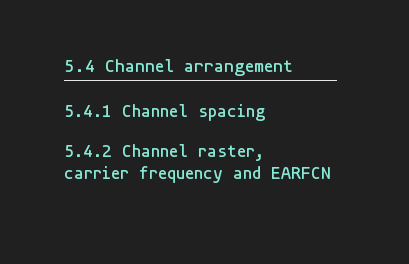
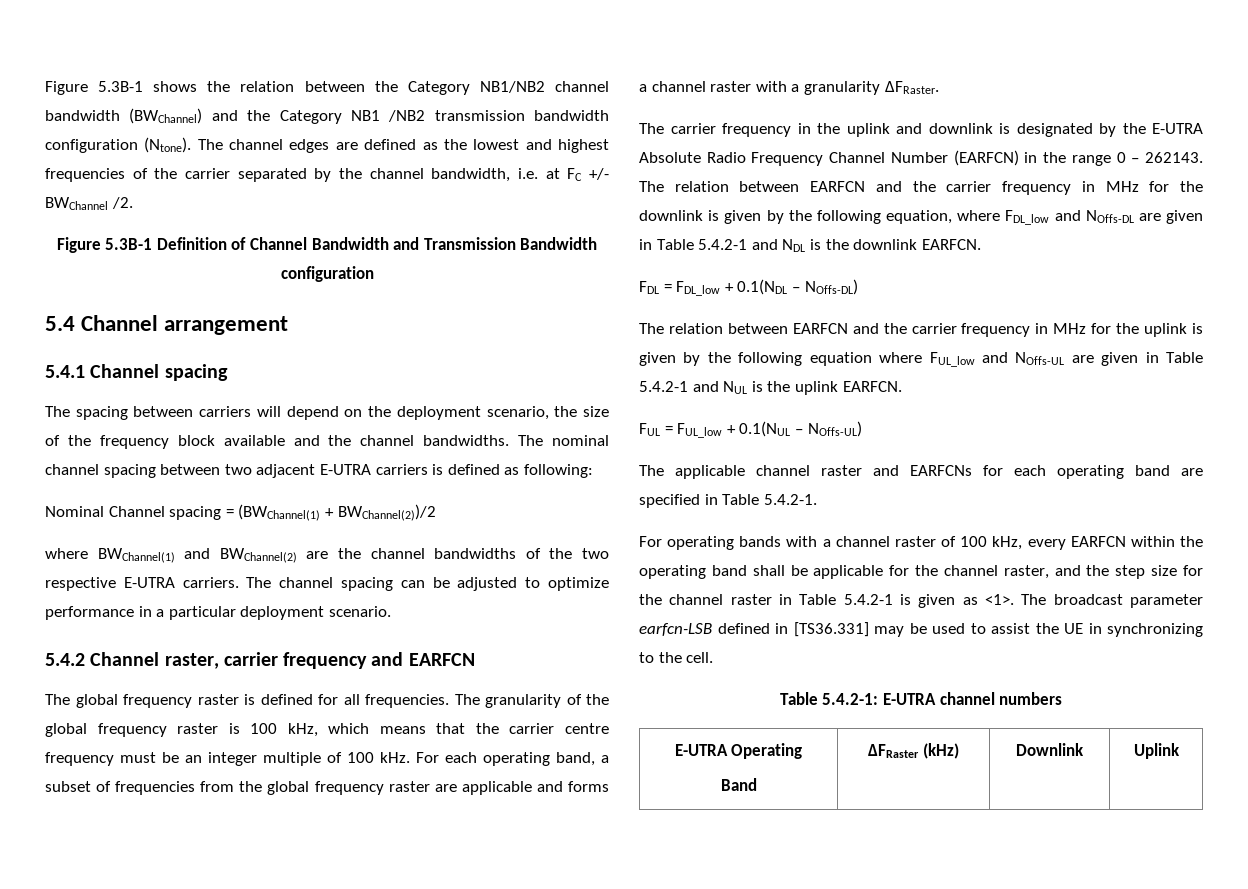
(64, 66) none -> [45,81,609,95] [45,108,609,124] [45,137,610,153] [45,168,609,182] [45,197,133,210] [56,237,598,253] [280,266,374,282] Figure 5.3B-1 shows the relation between the Category NB1/NB2 channel bandwidth (BWChannel) and the Category NB1 /NB2 transmission bandwidth configuration (Ntone). The channel edges are defined as the lowest and highest frequencies of the carrier separated by the channel bandwidth, i.e. at FC +/- BWChannel /2. // Figure 5.3B-1 Definition of Channel Bandwidth and Transmission Bandwidth configuration //
(265, 112) none -> [45,406,610,420] [45,435,609,449] [45,464,593,478] [45,504,436,521] [45,548,610,563] [45,577,610,591] [45,606,391,620] // The spacing between carriers will depend on the deployment scenario, the size of the frequency block available and the channel bandwidths. The nominal channel spacing between two adjacent E-UTRA carriers is defined as following: // Nominal Channel spacing = (BWChannel(1) + BWChannel(2))/2 // where BWChannel(1) and BWChannel(2) are the channel bandwidths of the two respective E-UTRA carriers. The channel spacing can be adjusted to optimize performance in a particular deployment scenario.
(331, 173) none -> [45,694,609,708] [45,723,609,737] [45,752,609,766] [45,781,609,795] [639,81,939,95] [639,123,1203,137] [639,150,1203,166] [639,181,1203,195] [639,210,1203,225] [639,239,981,252] [639,279,858,296] [639,323,1203,337] [639,352,1203,367] [639,381,902,395] [639,421,862,438] [639,465,1203,479] [639,494,817,508] [639,536,1203,550] [639,565,1203,579] [639,594,1203,608] [639,622,1203,637] [639,652,714,663] [779,692,1063,705] [674,743,803,759] [720,778,757,791] [868,743,959,759] [1016,743,1084,756] [1133,743,1180,759] // The global frequency raster is defined for all frequencies. The granularity of the global frequency raster is 100 kHz, which means that the carrier centre frequency must be an integer multiple of 100 kHz. For each operating band, a subset of frequencies from the global frequency raster are applicable and forms a channel raster with a granularity ΔFRaster. // The carrier frequency in the uplink and downlink is designated by the E-UTRA Absolute Radio Frequency Channel Number (EARFCN) in the range 0 – 262143. The relation between EARFCN and the carrier frequency in MHz for the downlink is given by the following equation, where FDL_low and NOffs-DL are given in Table 5.4.2-1 and NDL is the downlink EARFCN. // FDL = FDL_low + 0.1(NDL – NOffs-DL) // The relation between EARFCN and the carrier frequency in MHz for the uplink is given by the following equation where FUL_low and NOffs-UL are given in Table 5.4.2-1 and NUL is the uplink EARFCN. // FUL = FUL_low + 0.1(NUL – NOffs-UL) // The applicable channel raster and EARFCNs for each operating band are specified in Table 5.4.2-1. // For operating bands with a channel raster of 100 kHz, every EARFCN within the operating band shall be applicable for the channel raster, and the step size for the channel raster in Table 5.4.2-1 is given as <1>. The broadcast parameter earfcn-LSB defined in [TS36.331] may be used to assist the UE in synchronizing to the cell. // Table 5.4.2-1: E-UTRA channel numbers // E-UTRA Operating // Band | ΔFRaster (kHz) | Downlink | Uplink

